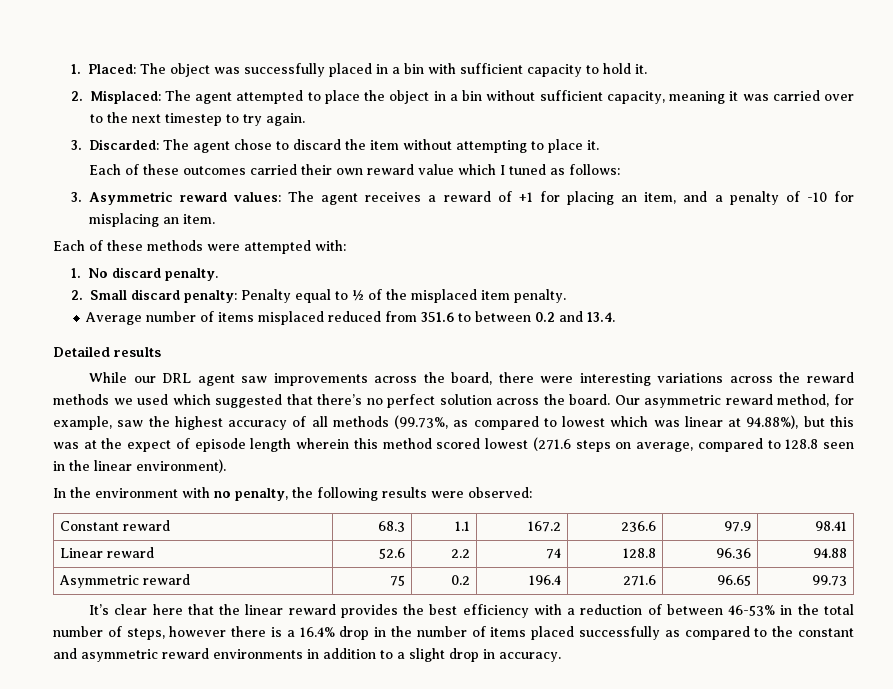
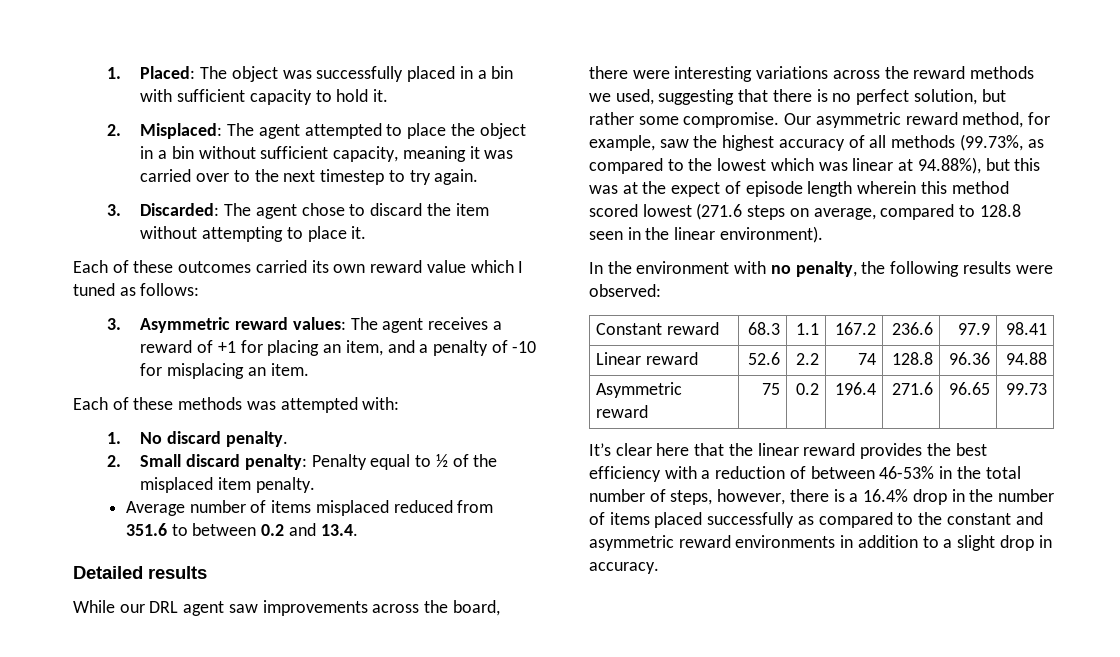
[301,164,333,175] their -> [311,260,329,273] its
[207,244,240,251] were -> [246,401,276,410] was
[137,394,611,408] used which suggested that there’s no perfect solution across the board. -> [615,89,1006,105] [589,112,780,128] used, suggesting that there is no perfect solution, but rather some compromise.
(557, 422) none -> [688,158,713,171] the
[169,626,227,637] however -> [717,489,786,505] however,

